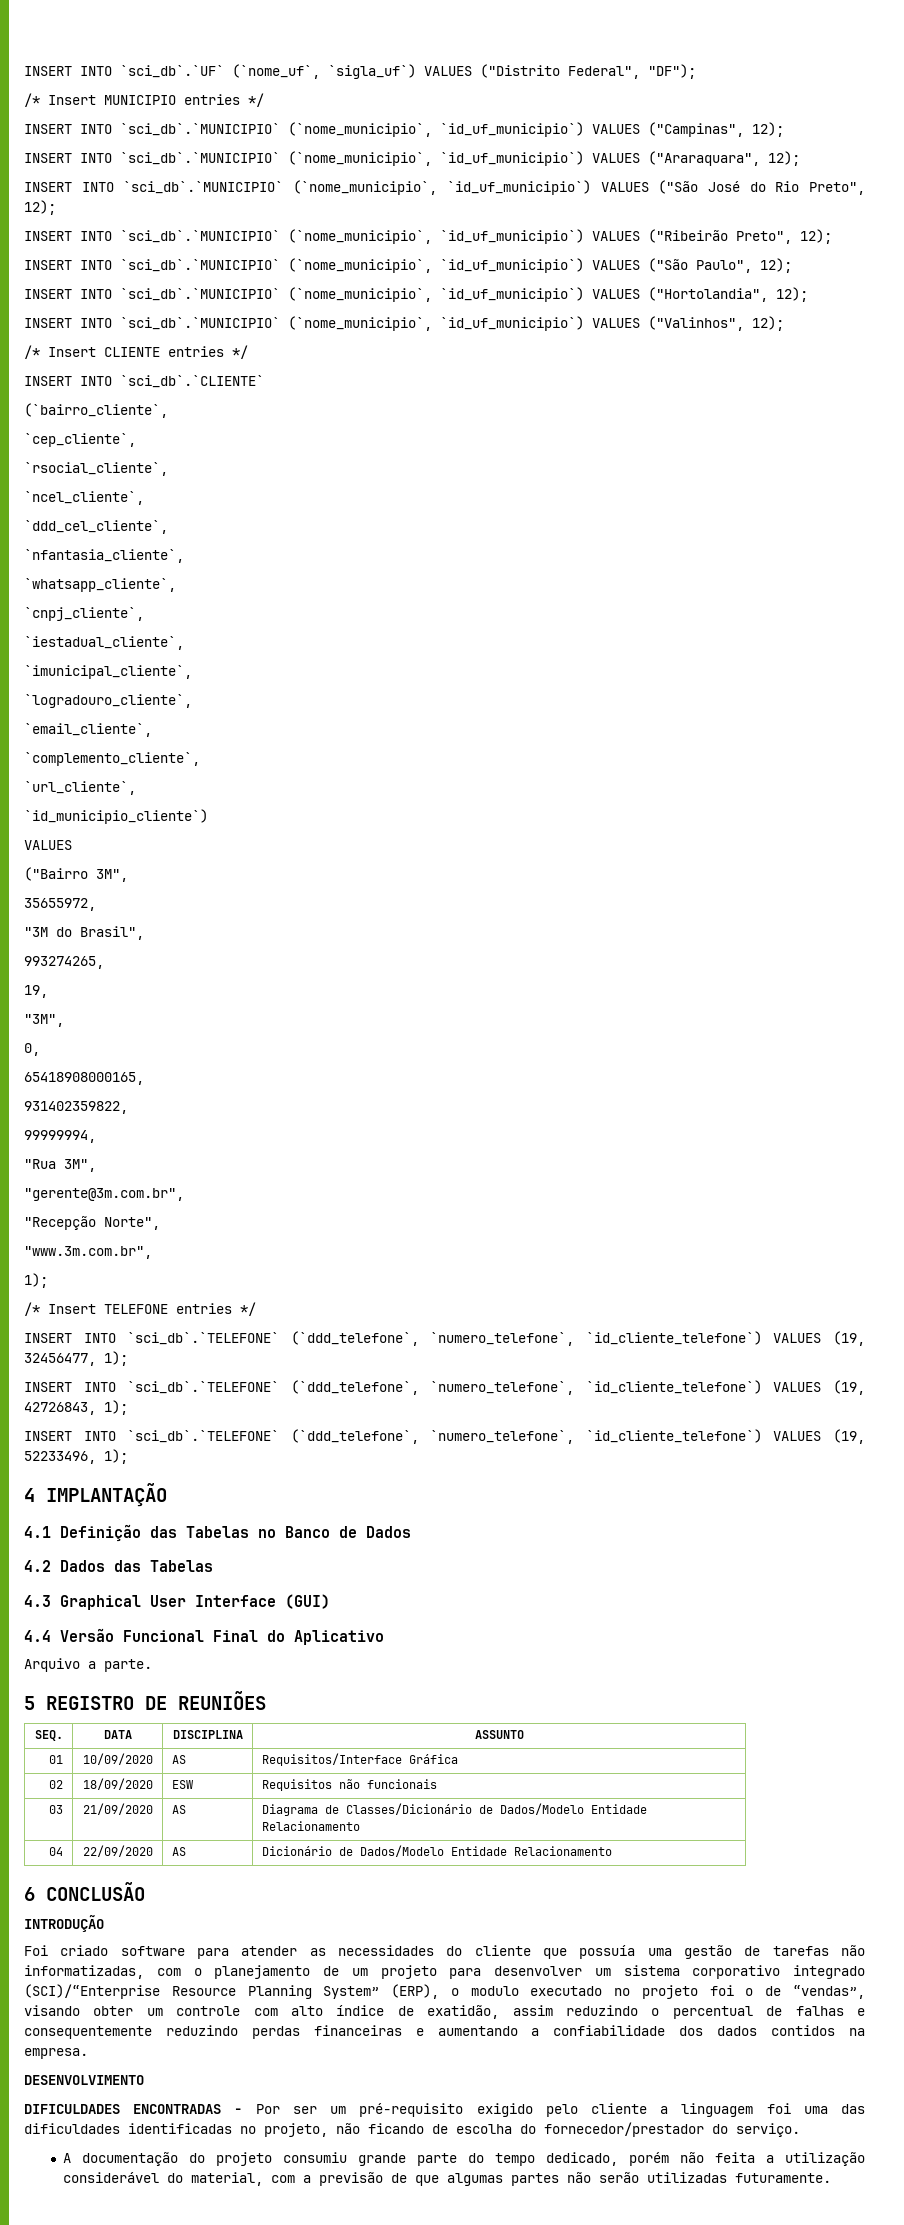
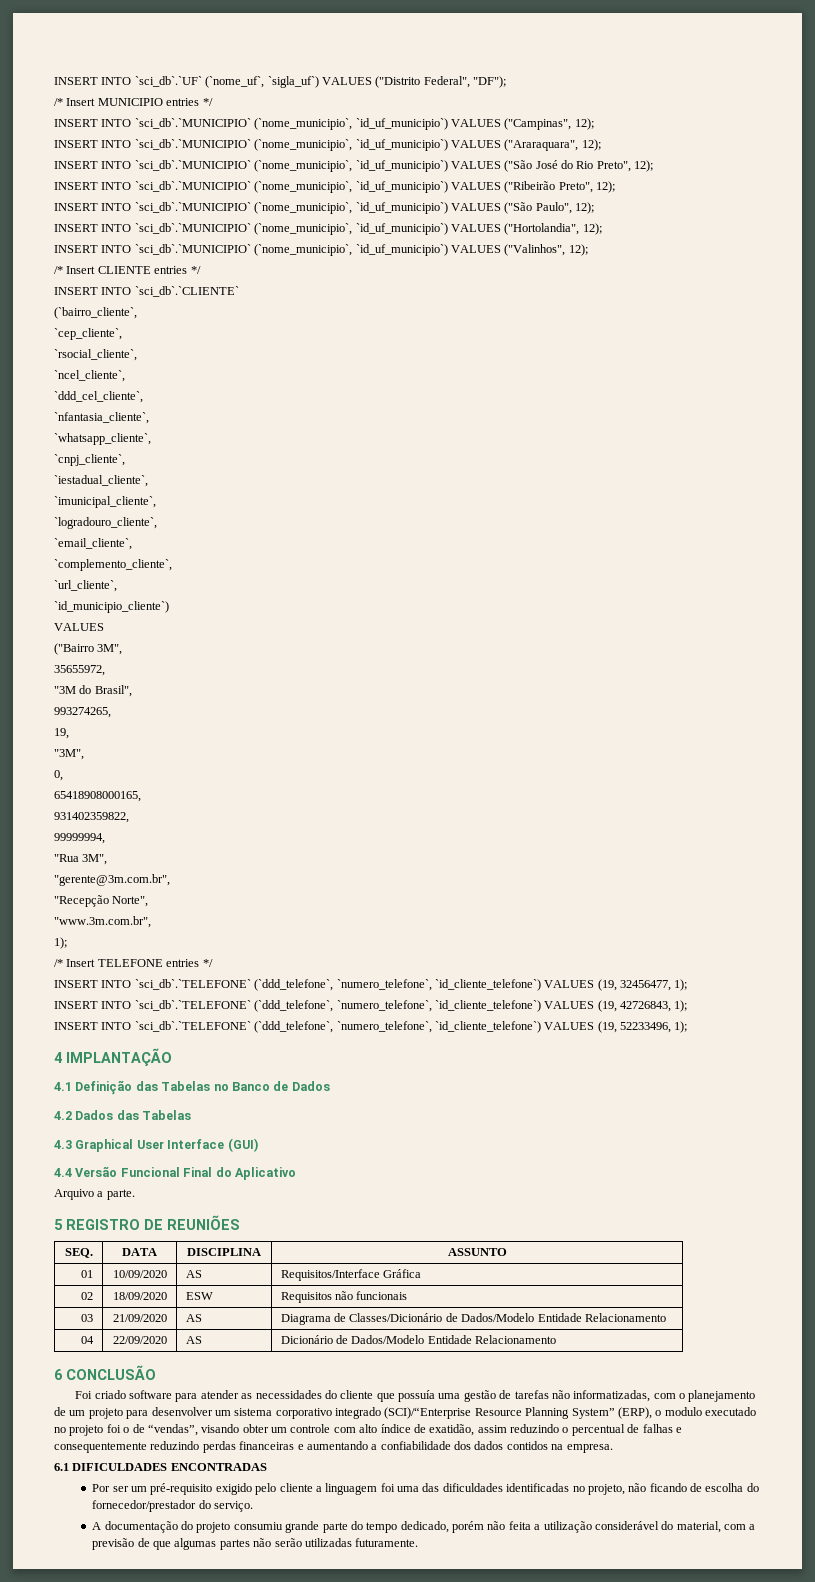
[24,1915,104,1932] // INTRODUÇÃO -> (156, 1372) none
[24,2075,144,2085] DESENVOLVIMENTO // -> [54,1463,69,1471] 6.1
[234,2108,243,2114] - -> (267, 1467) //

